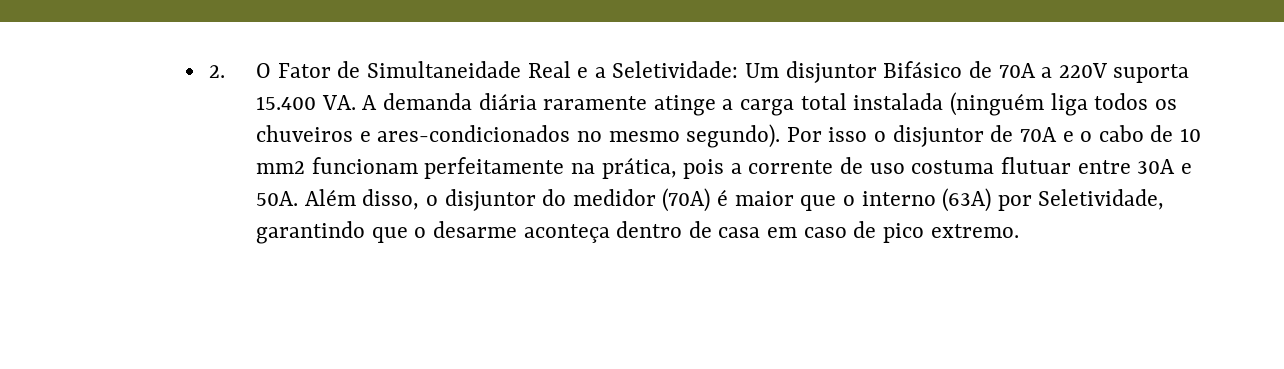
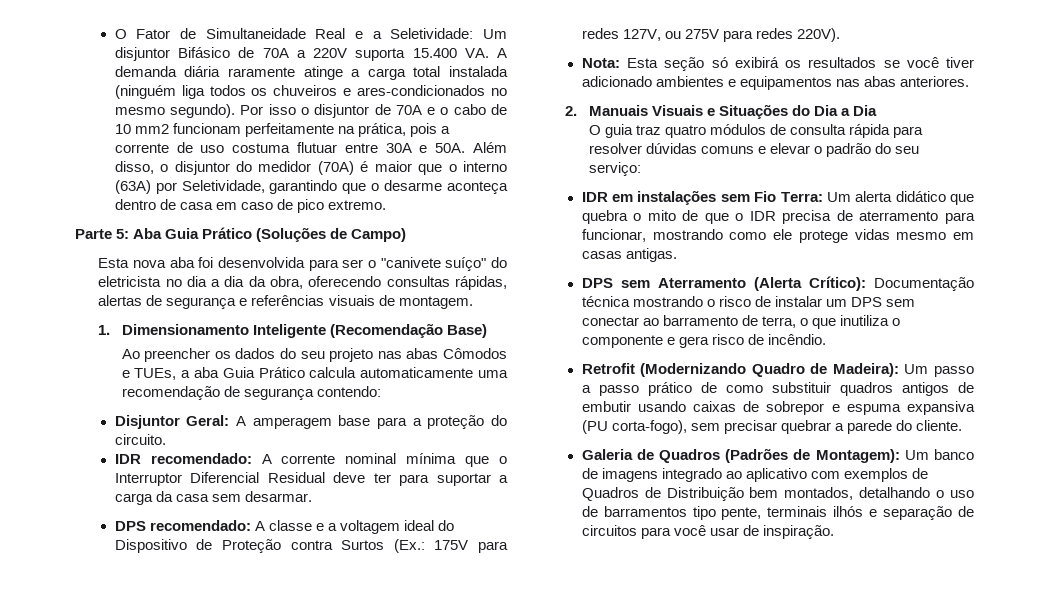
[208,65,225,78] 2. -> (114, 34) none
(1019, 231) none -> [75,227,407,242] [98,257,507,271] [98,276,508,290] [98,295,473,309] [98,323,487,338] [121,348,508,362] [121,367,508,380] [121,386,381,400] [114,415,507,429] [114,434,166,445] [114,453,508,467] [114,472,508,486] [114,491,312,505] [114,520,455,534] [114,539,509,553] [581,28,841,42] [581,57,974,71] [581,76,970,90] [565,104,877,119] [588,124,923,138] [588,143,919,157] [588,162,641,176] [581,190,974,205] [581,210,975,224] [581,229,974,243] [581,248,677,262] [581,276,974,291] [581,296,916,307] [581,315,901,329] [581,334,827,348] [581,363,975,377] [581,382,974,396] [581,401,975,415] [581,420,963,434] [581,448,974,463] [581,468,929,482] [581,487,975,501] [581,506,974,520] [581,525,835,539] // Parte 5: Aba Guia Prático (Soluções de Campo) // Esta nova aba foi desenvolvida para ser o "canivete suíço" do eletricista no dia a dia da obra, oferecendo consultas rápidas, alertas de segurança e referências visuais de montagem. // 1. Dimensionamento Inteligente (Recomendação Base) // Ao preencher os dados do seu projeto nas abas Cômodos e TUEs, a aba Guia Prático calcula automaticamente uma recomendação de segurança contendo: // Disjuntor Geral: A amperagem base para a proteção do circuito. // IDR recomendado: A corrente nominal mínima que o Interruptor Diferencial Residual deve ter para suportar a carga da casa sem desarmar. // DPS recomendado: A classe e a voltagem ideal do Dispositivo de Proteção contra Surtos (Ex.: 175V para redes 127V, ou 275V para redes 220V). // Nota: Esta seção só exibirá os resultados se você tiver adicionado ambientes e equipamentos nas abas anteriores. // 2. Manuais Visuais e Situações do Dia a Dia // O guia traz quatro módulos de consulta rápida para resolver dúvidas comuns e elevar o padrão do seu serviço: // IDR em instalações sem Fio Terra: Um alerta didático que quebra o mito de que o IDR precisa de aterramento para funcionar, mostrando como ele protege vidas mesmo em casas antigas. // DPS sem Aterramento (Alerta Crítico): Documentação técnica mostrando o risco de instalar um DPS sem conectar ao barramento de terra, o que inutiliza o componente e gera risco de incêndio. // Retrofit (Modernizando Quadro de Madeira): Um passo a passo prático de como substituir quadros antigos de embutir usando caixas de sobrepor e espuma expansiva (PU corta-fogo), sem precisar quebrar a parede do cliente. // Galeria de Quadros (Padrões de Montagem): Um banco de imagens integrado ao aplicativo com exemplos de Quadros de Distribuição bem montados, detalhando o uso de barramentos tipo pente, terminais ilhós e separação de circuitos para você usar de inspiração.

